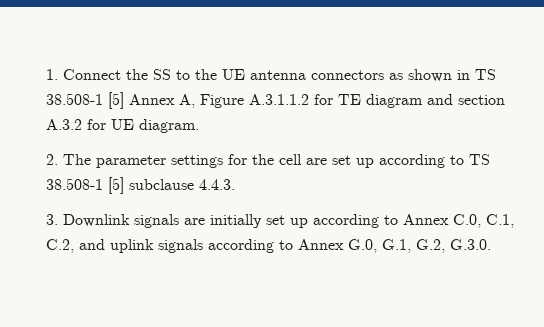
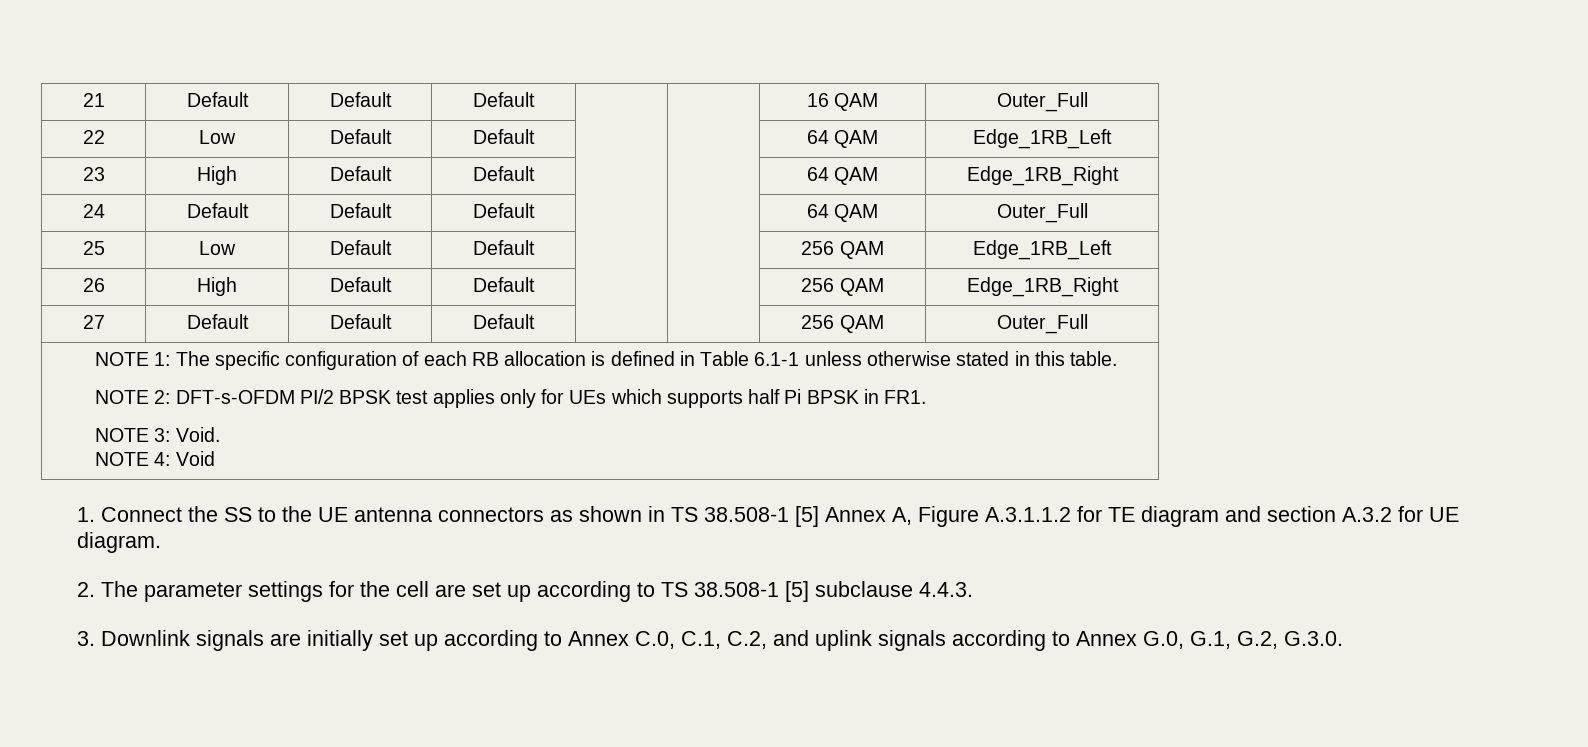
(45, 74) none -> [82,93,105,107] [186,92,249,107] [329,92,392,107] [473,92,535,107] [806,93,879,111] [996,92,1088,112] [82,130,105,144] [199,130,236,144] [329,129,392,144] [473,129,535,144] [806,130,879,148] [972,129,1112,149] [82,167,105,181] [197,166,237,185] [329,166,392,181] [473,166,535,181] [806,167,879,185] [966,166,1119,186] [82,204,105,218] [186,203,249,218] [329,203,392,218] [473,203,535,218] [806,204,879,222] [996,203,1088,223] [82,241,105,255] [199,241,236,255] [329,240,392,255] [473,240,535,255] [801,241,884,259] [972,240,1112,260] [82,278,105,292] [197,277,237,296] [329,277,392,292] [473,277,535,292] [801,278,884,296] [966,277,1119,297] [82,315,105,329] [186,314,249,329] [329,314,392,329] [473,314,535,329] [801,315,884,333] [996,314,1088,334] [94,351,1118,370] [94,389,927,408] [94,427,220,442] [94,451,215,466] 21 | Default | Default | Default | | | 16 QAM | Outer_Full // 22 | Low | Default | Default | | | 64 QAM | Edge_1RB_Left // 23 | High | Default | Default | | | 64 QAM | Edge_1RB_Right // 24 | Default | Default | Default | | | 64 QAM | Outer_Full // 25 | Low | Default | Default | | | 256 QAM | Edge_1RB_Left // 26 | High | Default | Default | | | 256 QAM | Edge_1RB_Right // 27 | Default | Default | Default | | | 256 QAM | Outer_Full // NOTE 1: The specific configuration of each RB allocation is defined in Table 6.1-1 unless otherwise stated in this table. // NOTE 2: DFT-s-OFDM PI/2 BPSK test applies only for UEs which supports half Pi BPSK in FR1. // NOTE 3: Void. // NOTE 4: Void //

